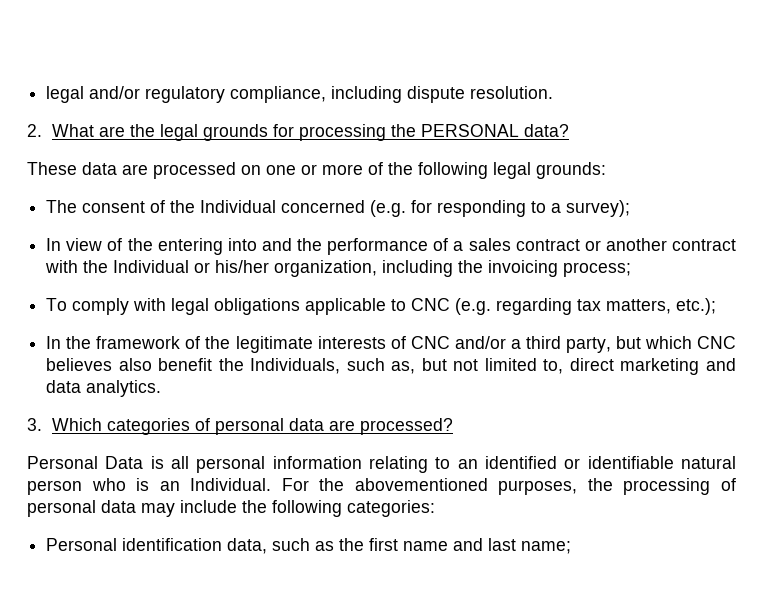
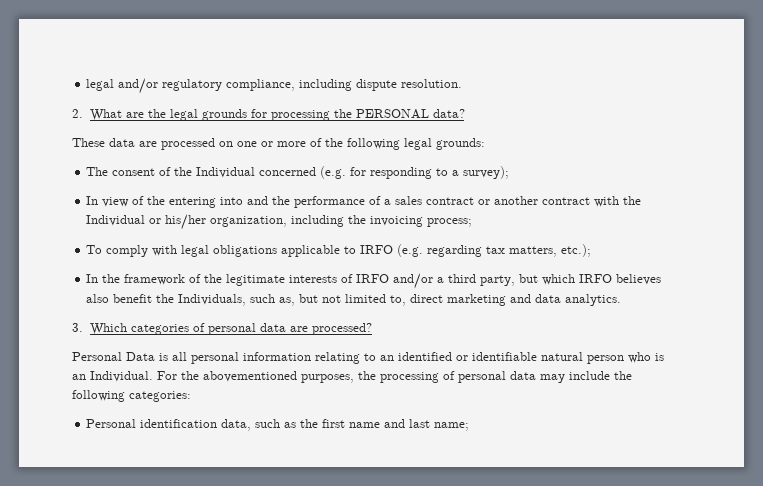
[411,298,451,311] CNC -> [360,245,394,254] IRFO
[410,336,450,349] CNC -> [356,274,390,283] IRFO
[696,336,736,349] CNC -> [579,274,613,283] IRFO

